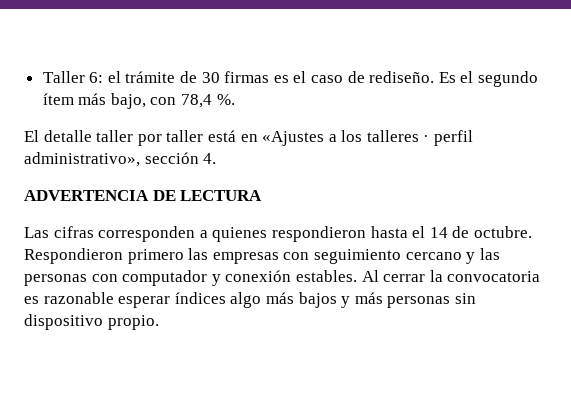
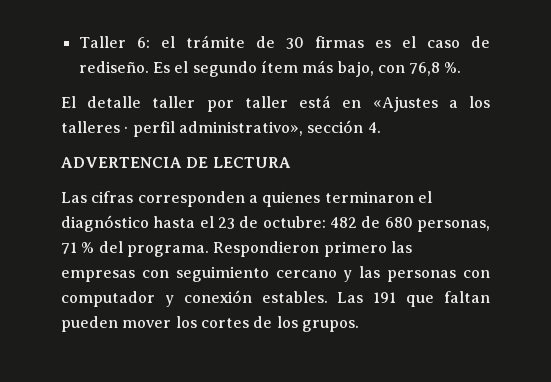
[181,94,213,108] 78,4 -> [409,62,441,76] 76,8
[271,226,532,242] respondieron hasta el 14 de octubre. -> [324,191,432,203] [61,215,490,232] [61,241,209,257] terminaron el diagnóstico hasta el 23 de octubre: 482 de 680 personas, 71 % del programa.
[361,270,541,282] [24,292,476,308] [24,314,159,330] Al cerrar la convocatoria es razonable esperar índices algo más bajos y más personas sin dispositivo propio. -> [337,291,490,307] [61,316,359,332] Las 191 que faltan pueden mover los cortes de los grupos.

